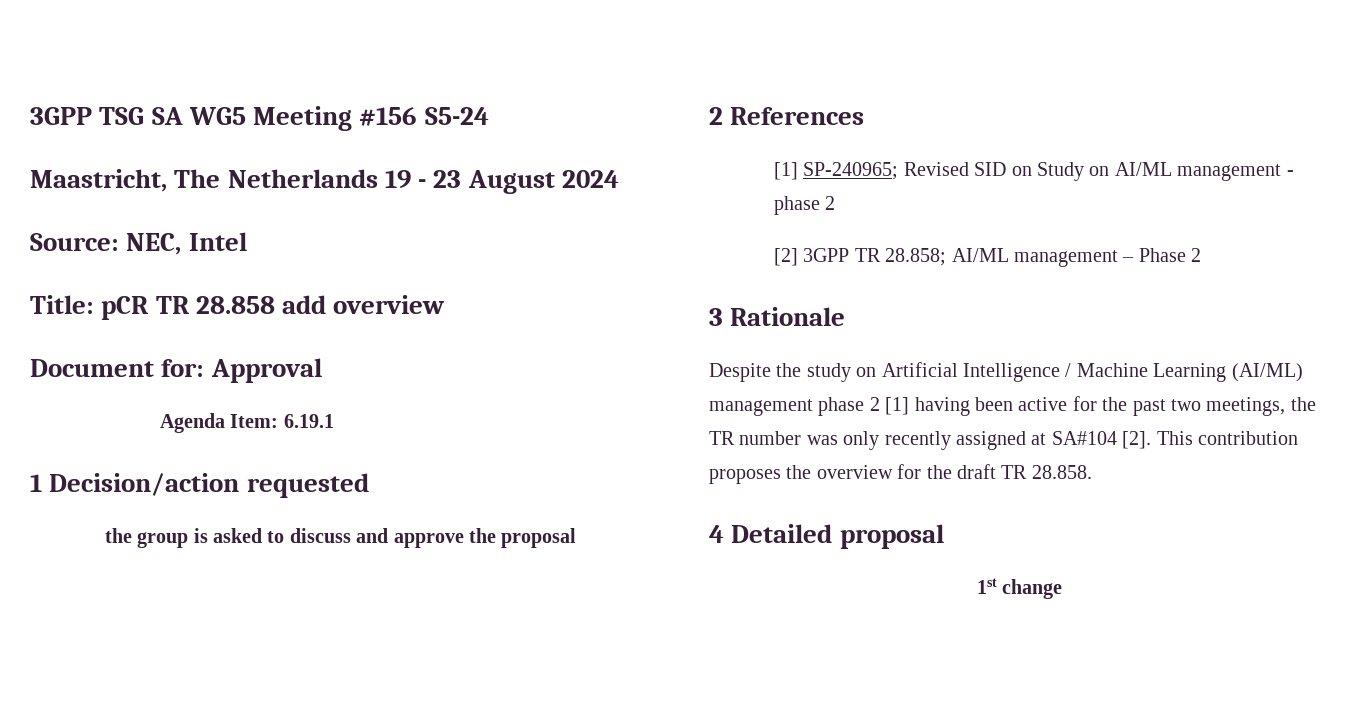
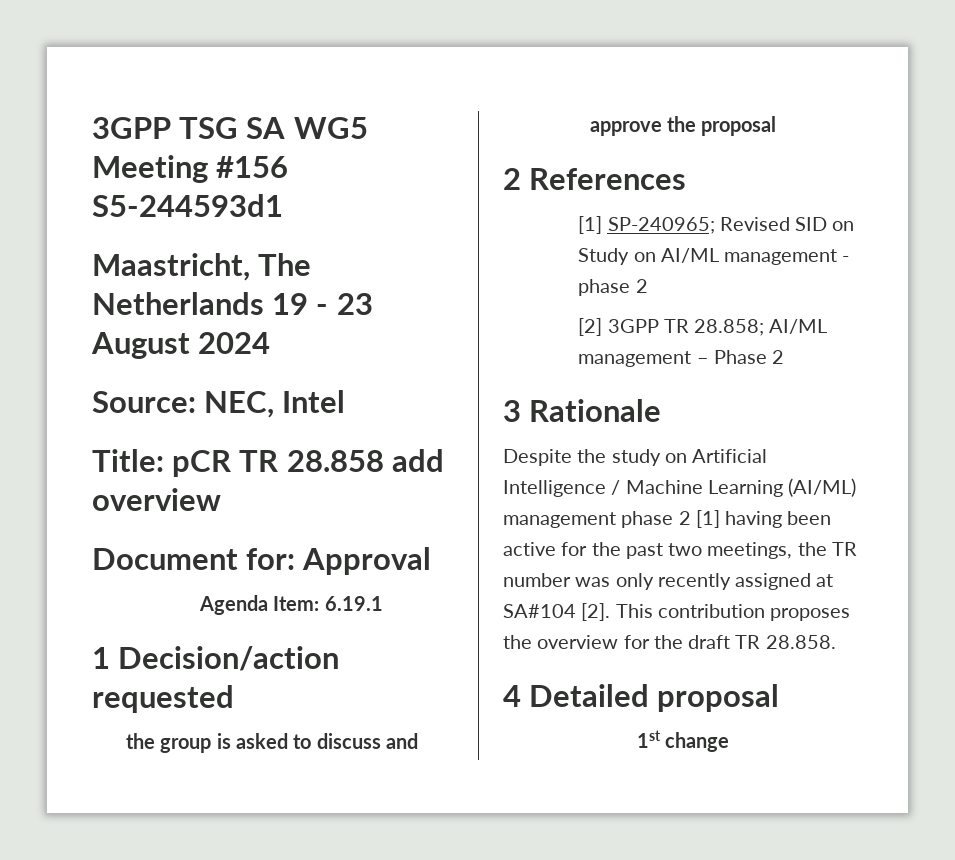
[424,107,489,125] S5-24 -> [92,194,283,217] S5-244593d1

